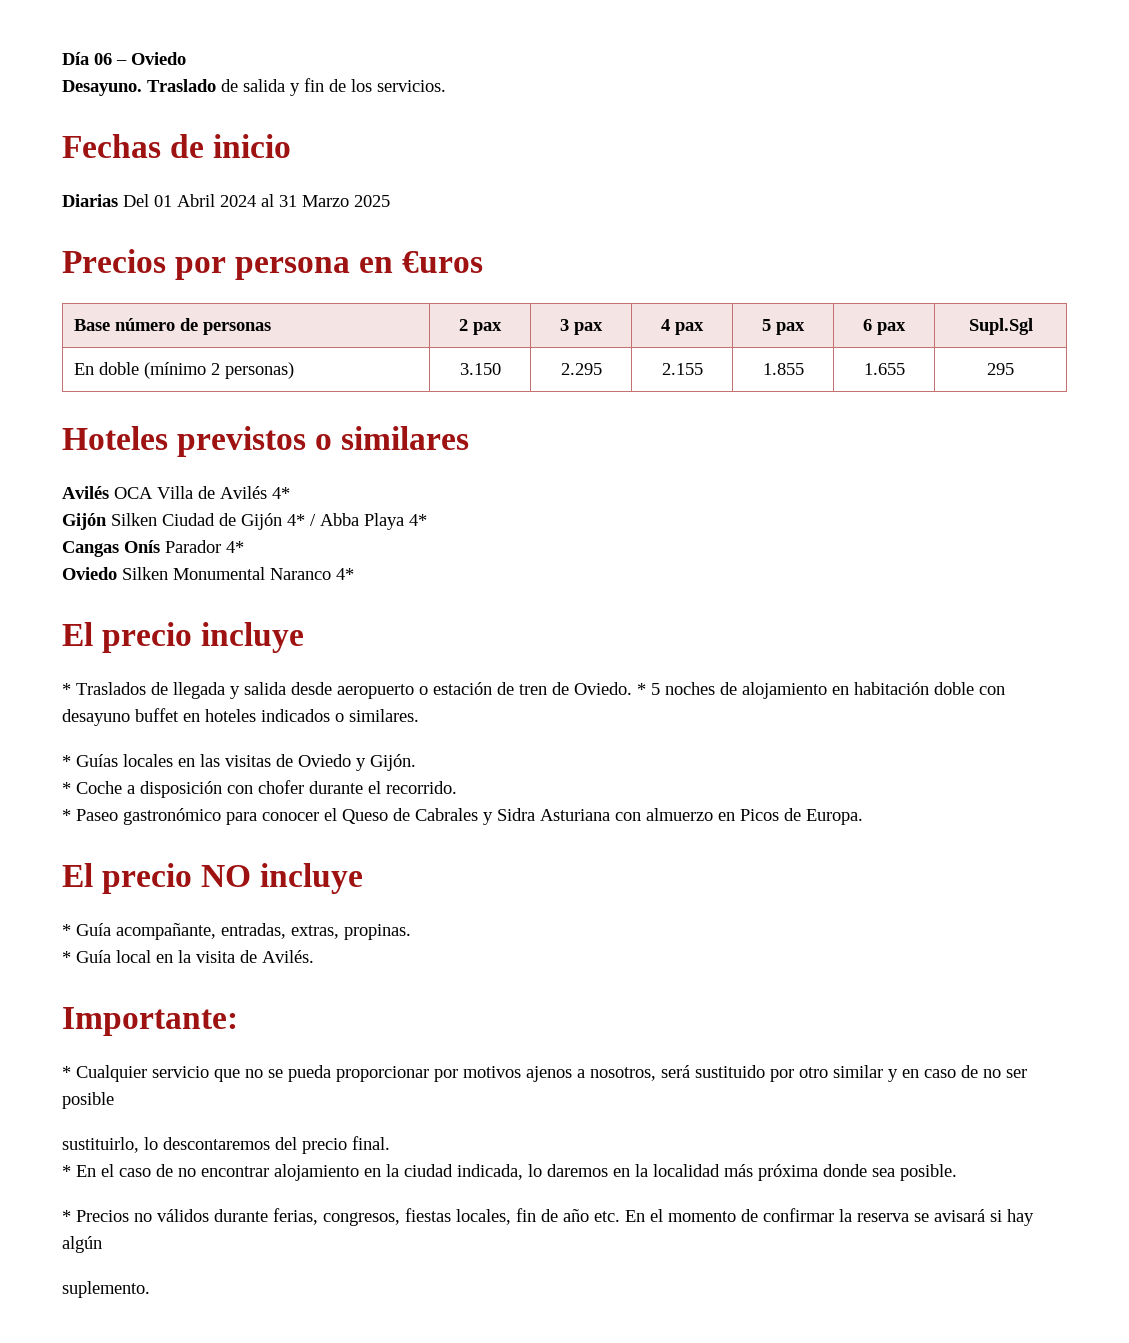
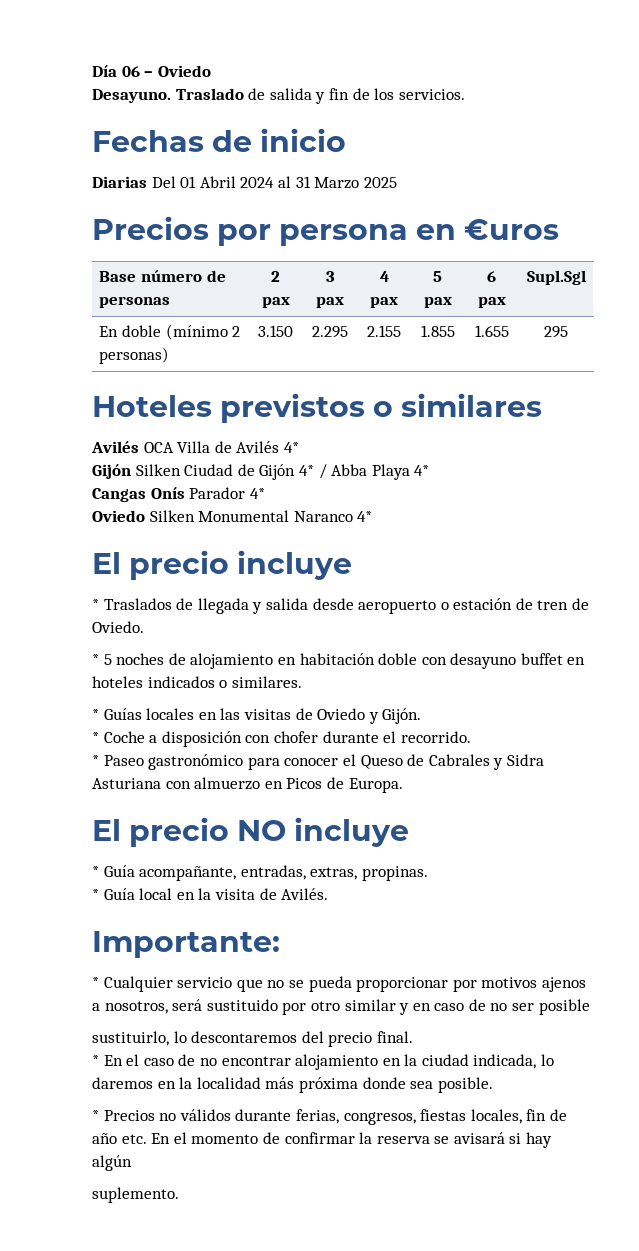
(632, 688) none -> (144, 627) //

